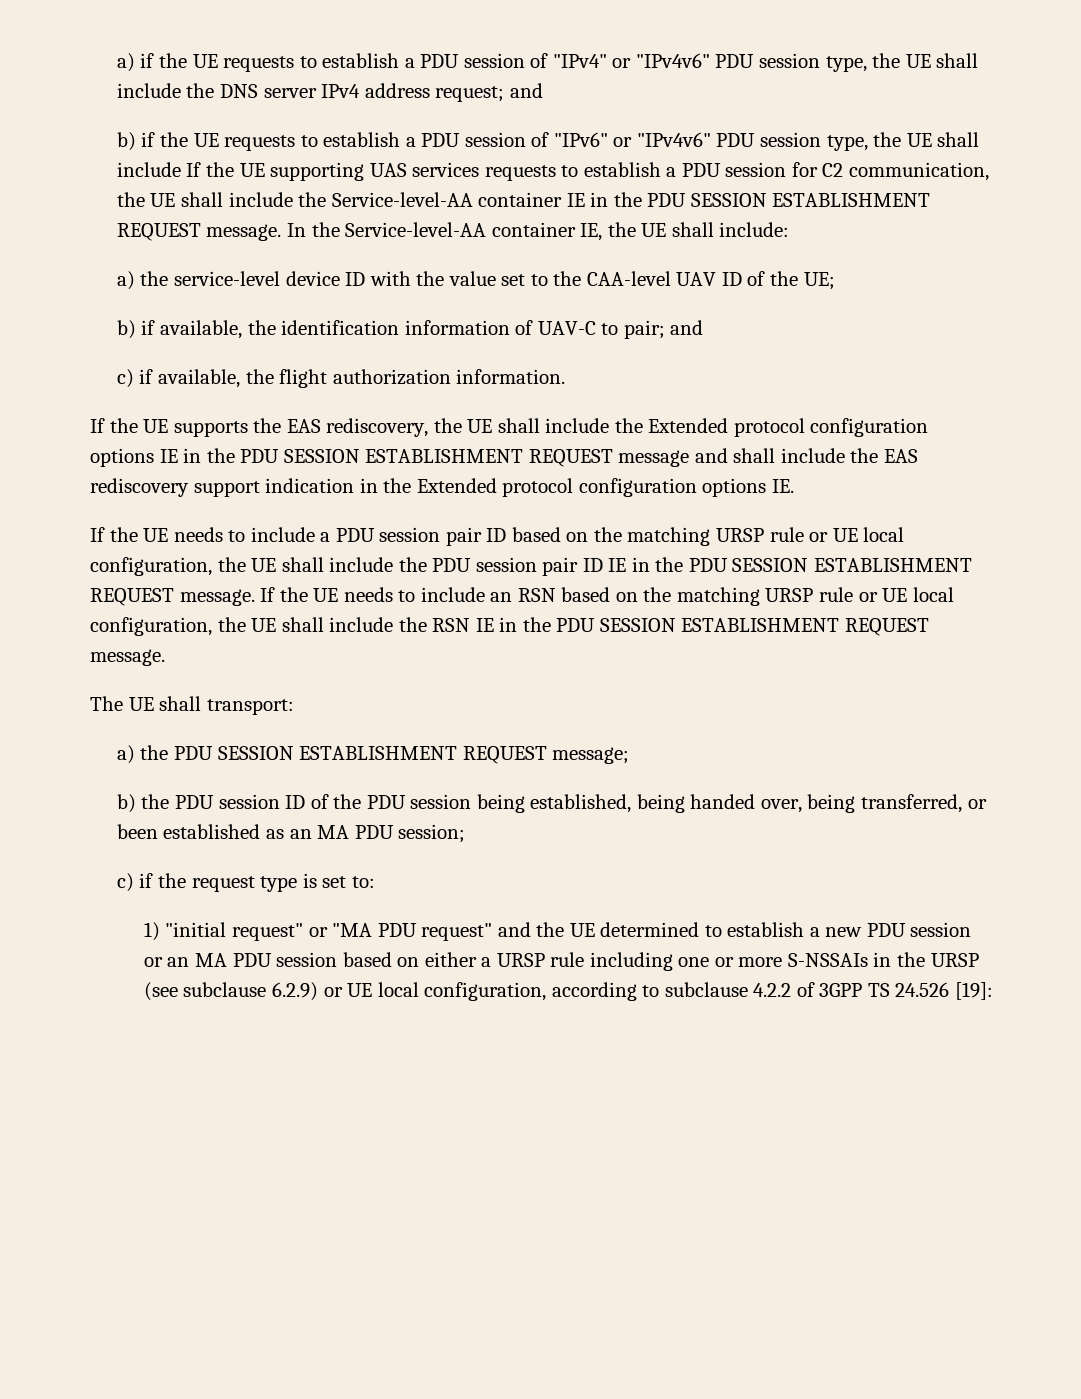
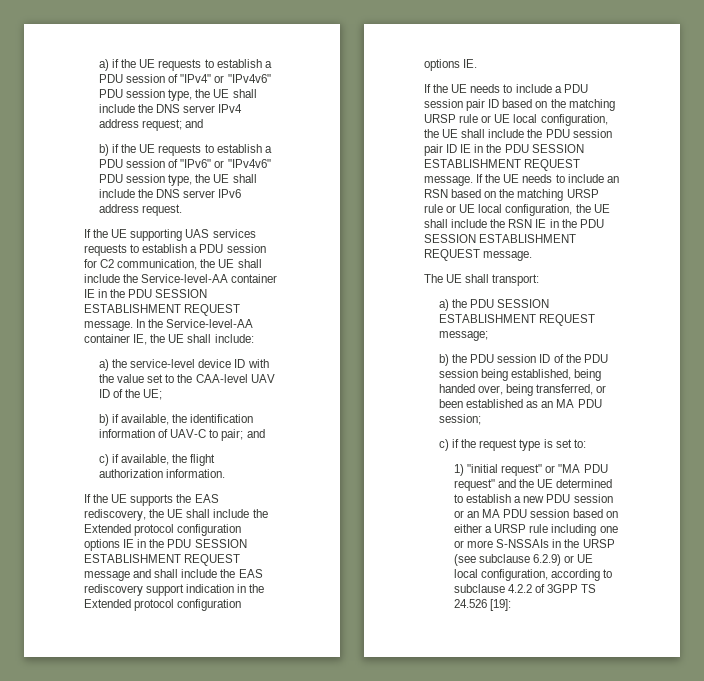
(181, 169) none -> [138,189,242,198] [98,204,183,216] the DNS server IPv6 address request. //

